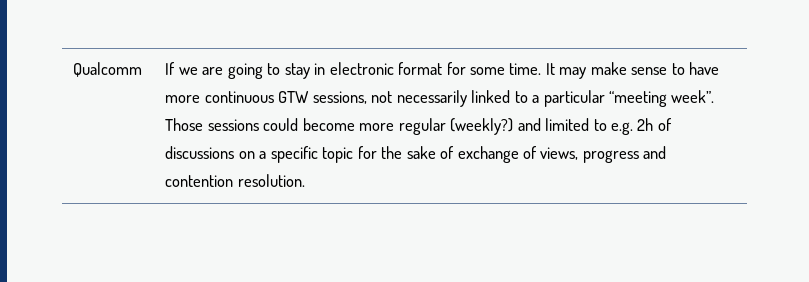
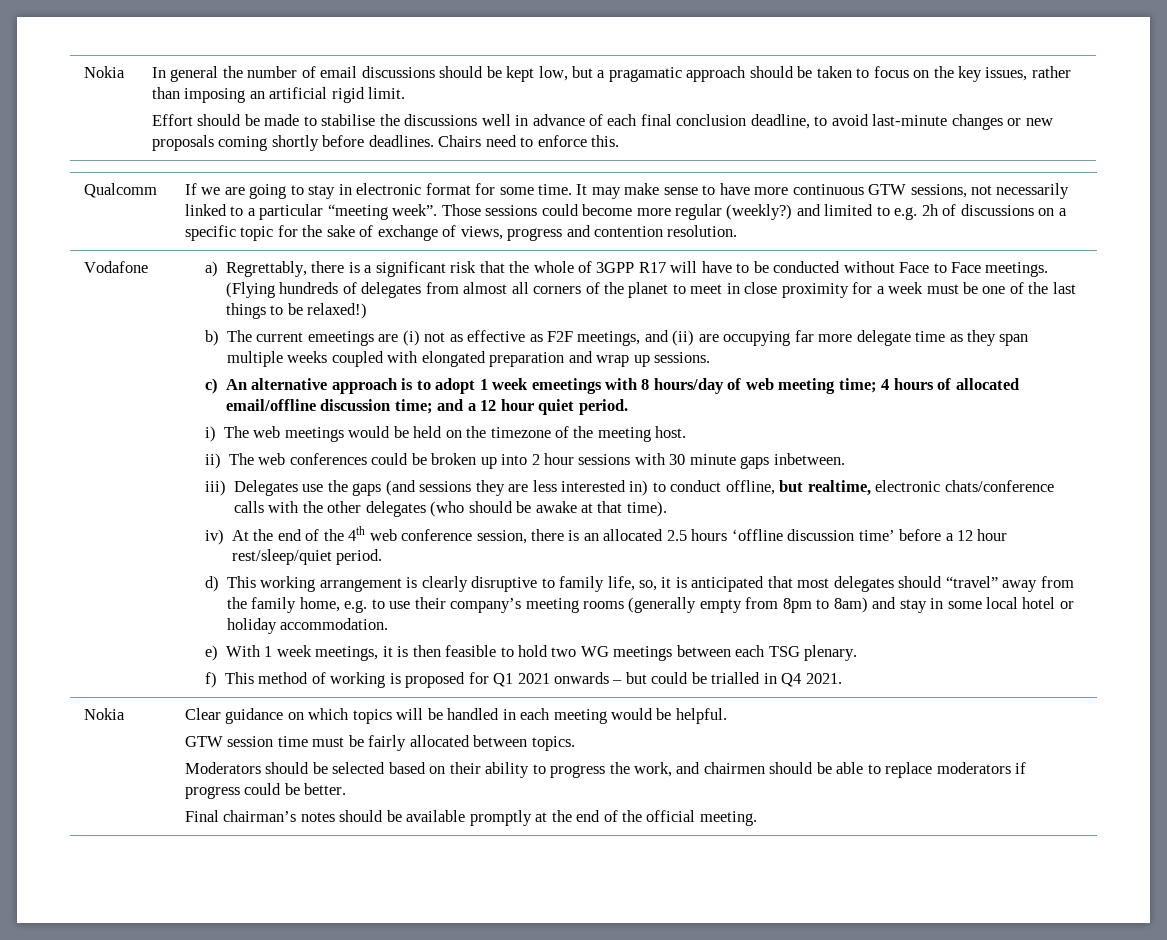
(73, 69) none -> [83,66,125,78] [151,66,1071,82] [151,87,406,103] [151,114,1053,130] [151,135,620,151] Nokia | In general the number of email discussions should be kept low, but a pragamatic approach should be taken to focus on the key issues, rather than imposing an artificial rigid limit. // Effort should be made to stabilise the discussions well in advance of each final conclusion deadline, to avoid last-minute changes or new proposals coming shortly before deadlines. Chairs need to enforce this. //
(305, 180) none -> [83,261,148,273] [204,261,1049,277] [225,282,1076,298] [225,303,368,319] [204,330,1029,346] [226,351,710,367] [204,378,1019,394] [225,399,628,415] [204,426,687,442] [204,453,845,469] [204,480,1054,496] [233,501,667,517] [204,526,1008,545] [231,549,383,565] [204,576,1074,592] [226,597,1074,613] [226,618,389,634] [204,645,858,661] [204,672,842,688] [83,708,125,720] [184,708,727,724] [184,735,575,751] [184,762,1027,778] [184,783,347,799] [184,810,757,826] // Vodafone | a) Regrettably, there is a significant risk that the whole of 3GPP R17 will have to be conducted without Face to Face meetings. (Flying hundreds of delegates from almost all corners of the planet to meet in close proximity for a week must be one of the last things to be relaxed!) // b) The current emeetings are (i) not as effective as F2F meetings, and (ii) are occupying far more delegate time as they span multiple weeks coupled with elongated preparation and wrap up sessions. // c) An alternative approach is to adopt 1 week emeetings with 8 hours/day of web meeting time; 4 hours of allocated email/offline discussion time; and a 12 hour quiet period. // i) The web meetings would be held on the timezone of the meeting host. // ii) The web conferences could be broken up into 2 hour sessions with 30 minute gaps inbetween. // iii) Delegates use the gaps (and sessions they are less interested in) to conduct offline, but realtime, electronic chats/conference calls with the other delegates (who should be awake at that time). // iv) At the end of the 4th web conference session, there is an allocated 2.5 hours ‘offline discussion time’ before a 12 hour rest/sleep/quiet period. // d) This working arrangement is clearly disruptive to family life, so, it is anticipated that most delegates should “travel” away from the family home, e.g. to use their company’s meeting rooms (generally empty from 8pm to 8am) and stay in some local hotel or holiday accommodation. // e) With 1 week meetings, it is then feasible to hold two WG meetings between each TSG plenary. // f) This method of working is proposed for Q1 2021 onwards – but could be trialled in Q4 2021. // Nokia | Clear guidance on which topics will be handled in each meeting would be helpful. // GTW session time must be fairly allocated between topics. // Moderators should be selected based on their ability to progress the work, and chairmen should be able to replace moderators if progress could be better. // Final chairman’s notes should be available promptly at the end of the official meeting.

